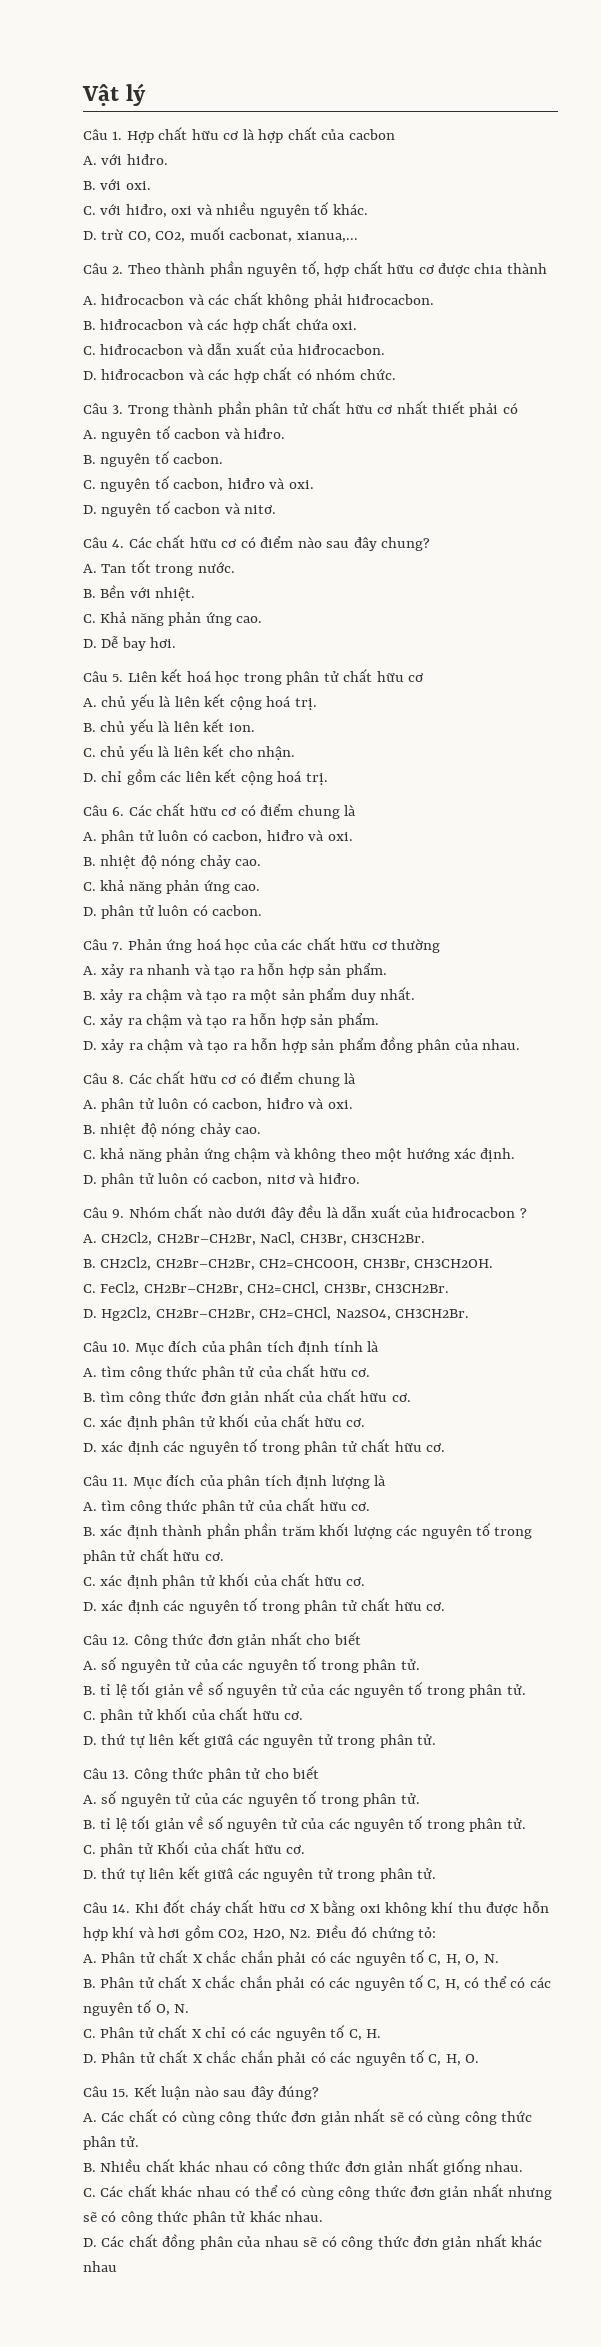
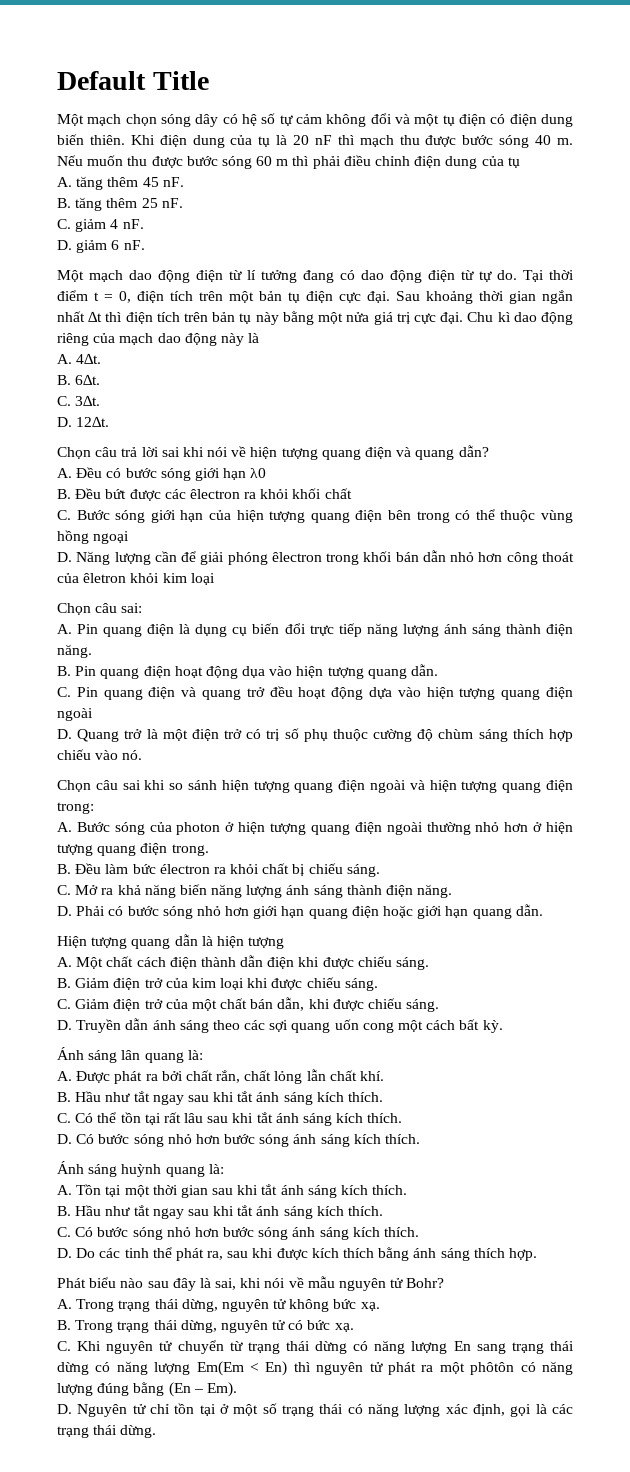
[82,83,147,106] [83,127,395,143] [83,154,168,165] [83,179,151,190] [83,202,368,218] [83,227,358,243] [83,261,547,277] [83,292,435,308] [83,317,358,333] [83,342,385,355] [83,367,396,383] [83,401,518,417] [83,426,286,442] [83,451,224,467] [83,476,314,492] [83,501,277,517] [83,535,431,551] [83,560,235,576] [83,585,196,601] [83,612,263,626] [83,636,177,651] [83,669,424,685] [83,694,317,710] [83,719,255,735] [83,744,296,760] [83,769,328,785] [83,803,357,819] [83,830,353,844] [83,855,262,869] [83,880,261,894] [83,905,263,919] [83,937,441,953] [83,963,387,978] [83,987,416,1003] [83,1013,379,1028] [83,1037,521,1053] [83,1071,357,1087] [83,1098,353,1112] [83,1123,262,1137] [83,1148,516,1162] [83,1173,360,1187] [83,1205,527,1221] [83,1232,426,1246] [83,1257,494,1271] [83,1282,450,1296] [83,1307,470,1321] [83,1341,380,1355] [83,1364,371,1380] [83,1389,411,1405] [83,1414,366,1430] [83,1439,446,1455] [83,1475,387,1489] [83,1498,371,1514] [83,1523,533,1539] [83,1548,224,1564] [83,1573,366,1589] [83,1598,446,1614] [83,1632,361,1648] [83,1657,420,1673] [83,1682,526,1698] [83,1707,304,1723] [83,1732,437,1748] [83,1766,320,1782] [83,1791,420,1807] [83,1816,526,1832] [83,1841,306,1857] [83,1866,437,1882] [83,1900,549,1916] [83,1925,437,1941] [83,1950,499,1966] [83,1975,551,1991] [83,2000,190,2016] [83,2025,382,2041] [83,2050,480,2066] [83,2084,320,2100] [83,2109,533,2125] [83,2136,140,2150] [83,2159,524,2175] [83,2184,553,2200] [83,2211,324,2225] [83,2234,543,2250] [83,2261,117,2272] Vật lý // Câu 1. Hợp chất hữu cơ là hợp chất của cacbon // A. với hiđro. // B. với oxi. // C. với hiđro, oxi và nhiều nguyên tố khác. // D. trừ CO, CO2, muối cacbonat, xianua,... // Câu 2. Theo thành phần nguyên tố, hợp chất hữu cơ được chia thành // A. hiđrocacbon và các chất không phải hiđrocacbon. // B. hiđrocacbon và các hợp chất chứa oxi. // C. hiđrocacbon và dẫn xuất của hiđrocacbon. // D. hiđrocacbon và các hợp chất có nhóm chức. // Câu 3. Trong thành phần phân tử chất hữu cơ nhất thiết phải có // A. nguyên tố cacbon và hiđro. // B. nguyên tố cacbon. // C. nguyên tố cacbon, hiđro và oxi. // D. nguyên tố cacbon và nitơ. // Câu 4. Các chất hữu cơ có điểm nào sau đây chung? // A. Tan tốt trong nước. // B. Bền với nhiệt. // C. Khả năng phản ứng cao. // D. Dễ bay hơi. // Câu 5. Liên kết hoá học trong phân tử chất hữu cơ // A. chủ yếu là liên kết cộng hoá trị. // B. chủ yếu là liên kết ion. // C. chủ yếu là liên kết cho nhận. // D. chỉ gồm các liên kết cộng hoá trị. // Câu 6. Các chất hữu cơ có điểm chung là // A. phân tử luôn có cacbon, hiđro và oxi. // B. nhiệt độ nóng chảy cao. // C. khả năng phản ứng cao. // D. phân tử luôn có cacbon. // Câu 7. Phản ứng hoá học của các chất hữu cơ thường // A. xảy ra nhanh và tạo ra hỗn hợp sản phẩm. // B. xảy ra chậm và tạo ra một sản phẩm duy nhất. // C. xảy ra chậm và tạo ra hỗn hợp sản phẩm. // D. xảy ra chậm và tạo ra hỗn hợp sản phẩm đồng phân của nhau. // Câu 8. Các chất hữu cơ có điểm chung là // A. phân tử luôn có cacbon, hiđro và oxi. // B. nhiệt độ nóng chảy cao. // C. khả năng phản ứng chậm và không theo một hướng xác định. // D. phân tử luôn có cacbon, nitơ và hiđro. // Câu 9. Nhóm chất nào dưới đây đều là dẫn xuất của hiđrocacbon ? // A. CH2Cl2, CH2Br–CH2Br, NaCl, CH3Br, CH3CH2Br. // B. CH2Cl2, CH2Br–CH2Br, CH2=CHCOOH, CH3Br, CH3CH2OH. // C. FeCl2, CH2Br–CH2Br, CH2=CHCl, CH3Br, CH3CH2Br. // D. Hg2Cl2, CH2Br–CH2Br, CH2=CHCl, Na2SO4, CH3CH2Br. // Câu 10. Mục đích của phân tích định tính là // A. tìm công thức phân tử của chất hữu cơ. // B. tìm công thức đơn giản nhất của chất hữu cơ. // C. xác định phân tử khối của chất hữu cơ. // D. xác định các nguyên tố trong phân tử chất hữu cơ. // Câu 11. Mục đích của phân tích định lượng là // A. tìm công thức phân tử của chất hữu cơ. // B. xác định thành phần phần trăm khối lượng các nguyên tố trong phân tử chất hữu cơ. // C. xác định phân tử khối của chất hữu cơ. // D. xác định các nguyên tố trong phân tử chất hữu cơ. // Câu 12. Công thức đơn giản nhất cho biết // A. số nguyên tử của các nguyên tố trong phân tử. // B. tỉ lệ tối giản về số nguyên tử của các nguyên tố trong phân tử. // C. phân tử khối của chất hữu cơ. // D. thứ tự liên kết giữâ các nguyên tử trong phân tử. // Câu 13. Công thức phân tử cho biết // A. số nguyên tử của các nguyên tố trong phân tử. // B. tỉ lệ tối giản về số nguyên tử của các nguyên tố trong phân tử. // C. phân tử Khối của chất hữu cơ. // D. thứ tự liên kết giữâ các nguyên tử trong phân tử. // Câu 14. Khi đốt cháy chất hữu cơ X bằng oxi không khí thu được hỗn hợp khí và hơi gồm CO2, H2O, N2. Điều đó chứng tỏ: // A. Phân tử chất X chắc chắn phải có các nguyên tố C, H, O, N. // B. Phân tử chất X chắc chắn phải có các nguyên tố C, H, có thể có các nguyên tố O, N. // C. Phân tử chất X chỉ có các nguyên tố C, H. // D. Phân tử chất X chắc chắn phải có các nguyên tố C, H, O. // Câu 15. Kết luận nào sau đây đúng? // A. Các chất có cùng công thức đơn giản nhất sẽ có cùng công thức phân tử. // B. Nhiều chất khác nhau có công thức đơn giản nhất giống nhau. // C. Các chất khác nhau có thể có cùng công thức đơn giản nhất nhưng sẽ có công thức phân tử khác nhau. // D. Các chất đồng phân của nhau sẽ có công thức đơn giản nhất khác nhau -> [57,71,209,90] [57,113,573,127] [57,134,573,148] [57,155,520,169] [57,176,184,190] [57,197,183,211] [57,219,144,232] [57,240,145,253] [57,270,574,283] [57,290,573,304] [57,311,573,325] [57,333,260,346] [57,353,102,364] [57,374,101,385] [57,395,101,406] [57,416,110,427] [57,445,489,460] [57,467,267,481] [57,488,352,501] [57,509,574,523] [57,530,130,544] [57,550,574,565] [57,573,215,585] [57,603,143,615] [57,623,573,637] [57,644,92,658] [57,664,439,679] [57,686,574,700] [57,708,93,721] [57,728,574,742] [57,749,143,760] [57,780,574,793] [57,802,94,814] [57,822,573,835] [57,843,209,856] [57,863,380,877] [57,884,453,898] [57,904,543,919] [57,934,285,949] [57,955,430,970] [57,977,378,991] [57,997,440,1012] [57,1018,503,1033] [57,1047,203,1063] [57,1069,385,1084] [57,1091,384,1105] [57,1112,403,1126] [57,1134,421,1147] [57,1161,224,1177] [57,1184,408,1198] [57,1205,384,1219] [57,1227,420,1240] [57,1247,537,1261] [57,1276,445,1291] [57,1299,380,1312] [57,1320,354,1333] [57,1340,574,1354] [57,1361,573,1376] [57,1382,237,1397] [57,1403,573,1417] [57,1425,157,1438] Default Title // Một mạch chọn sóng dây có hệ số tự cảm không đổi và một tụ điện có điện dung biến thiên. Khi điện dung của tụ là 20 nF thì mạch thu được bước sóng 40 m. Nếu muốn thu được bước sóng 60 m thì phải điều chỉnh điện dung của tụ // A. tăng thêm 45 nF. // B. tăng thêm 25 nF. // C. giảm 4 nF. // D. giảm 6 nF. // Một mạch dao động điện từ lí tưởng đang có dao động điện từ tự do. Tại thời điểm t = 0, điện tích trên một bản tụ điện cực đại. Sau khoảng thời gian ngắn nhất ∆t thì điện tích trên bản tụ này bằng một nửa giá trị cực đại. Chu kì dao động riêng của mạch dao động này là // A. 4∆t. // B. 6∆t. // C. 3∆t. // D. 12∆t. // Chọn câu trả lời sai khi nói về hiện tượng quang điện và quang dẫn? // A. Đều có bước sóng giới hạn λ0 // B. Đều bứt được các êlectron ra khỏi khối chất // C. Bước sóng giới hạn của hiện tượng quang điện bên trong có thể thuộc vùng hồng ngoại // D. Năng lượng cần để giải phóng êlectron trong khối bán dẫn nhỏ hơn công thoát của êletron khỏi kim loại // Chọn câu sai: // A. Pin quang điện là dụng cụ biến đổi trực tiếp năng lượng ánh sáng thành điện năng. // B. Pin quang điện hoạt động dụa vào hiện tượng quang dẫn. // C. Pin quang điện và quang trở đều hoạt động dựa vào hiện tượng quang điện ngoài // D. Quang trở là một điện trở có trị số phụ thuộc cường độ chùm sáng thích hợp chiếu vào nó. // Chọn câu sai khi so sánh hiện tượng quang điện ngoài và hiện tượng quang điện trong: // A. Bước sóng của photon ở hiện tượng quang điện ngoài thường nhỏ hơn ở hiện tượng quang điện trong. // B. Đều làm bức électron ra khỏi chất bị chiếu sáng. // C. Mở ra khả năng biến năng lượng ánh sáng thành điện năng. // D. Phải có bước sóng nhỏ hơn giới hạn quang điện hoặc giới hạn quang dẫn. // Hiện tượng quang dẫn là hiện tượng // A. Một chất cách điện thành dẫn điện khi được chiếu sáng. // B. Giảm điện trở của kim loại khi được chiếu sáng. // C. Giảm điện trở của một chất bán dẫn, khi được chiếu sáng. // D. Truyền dẫn ánh sáng theo các sợi quang uốn cong một cách bất kỳ. // Ánh sáng lân quang là: // A. Được phát ra bởi chất rắn, chất lỏng lẫn chất khí. // B. Hầu như tắt ngay sau khi tắt ánh sáng kích thích. // C. Có thể tồn tại rất lâu sau khi tắt ánh sáng kích thích. // D. Có bước sóng nhỏ hơn bước sóng ánh sáng kích thích. // Ánh sáng huỳnh quang là: // A. Tồn tại một thời gian sau khi tắt ánh sáng kích thích. // B. Hầu như tắt ngay sau khi tắt ánh sáng kích thích. // C. Có bước sóng nhỏ hơn bước sóng ánh sáng kích thích. // D. Do các tinh thể phát ra, sau khi được kích thích bằng ánh sáng thích hợp. // Phát biểu nào sau đây là sai, khi nói về mẫu nguyên tử Bohr? // A. Trong trạng thái dừng, nguyên tử không bức xạ. // B. Trong trạng thái dừng, nguyên tử có bức xạ. // C. Khi nguyên tử chuyển từ trạng thái dừng có năng lượng En sang trạng thái dừng có năng lượng Em(Em < En) thì nguyên tử phát ra một phôtôn có năng lượng đúng bằng (En – Em). // D. Nguyên tử chỉ tồn tại ở một số trạng thái có năng lượng xác định, gọi là các trạng thái dừng.

